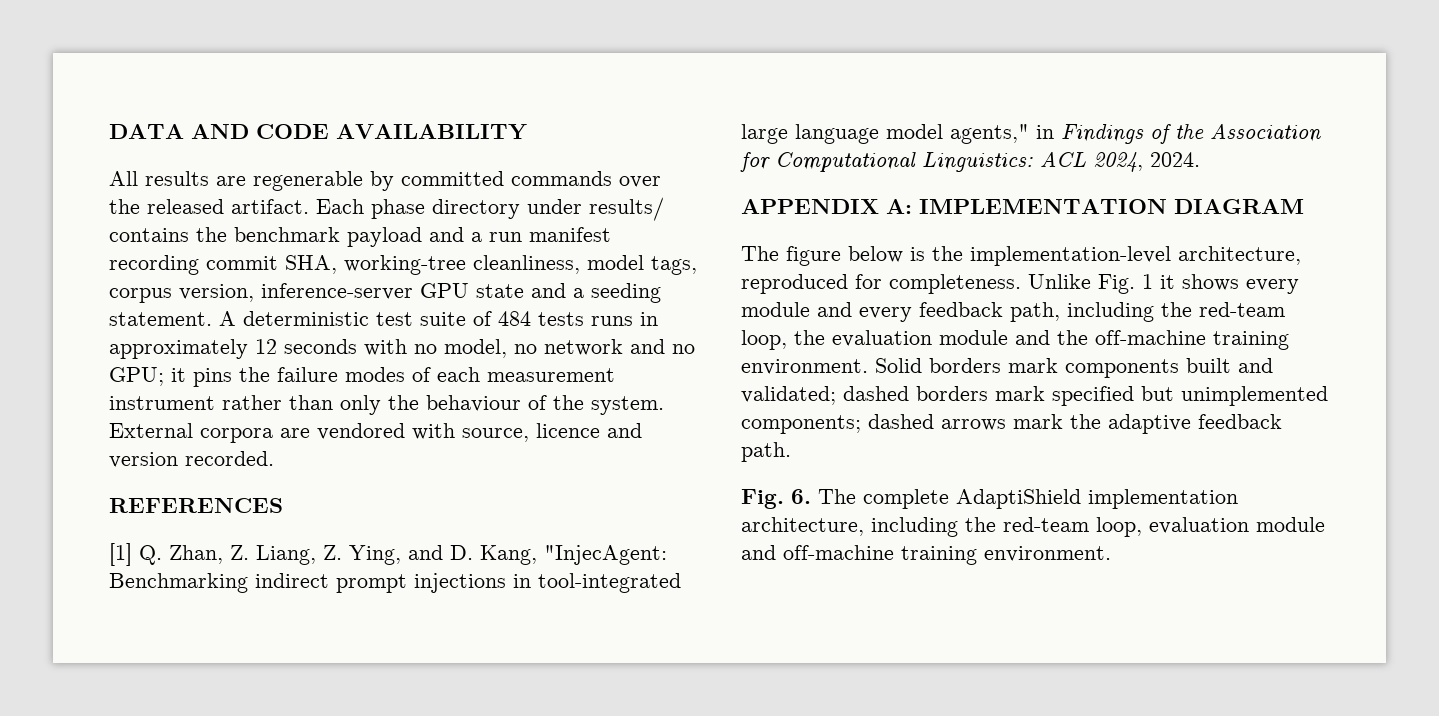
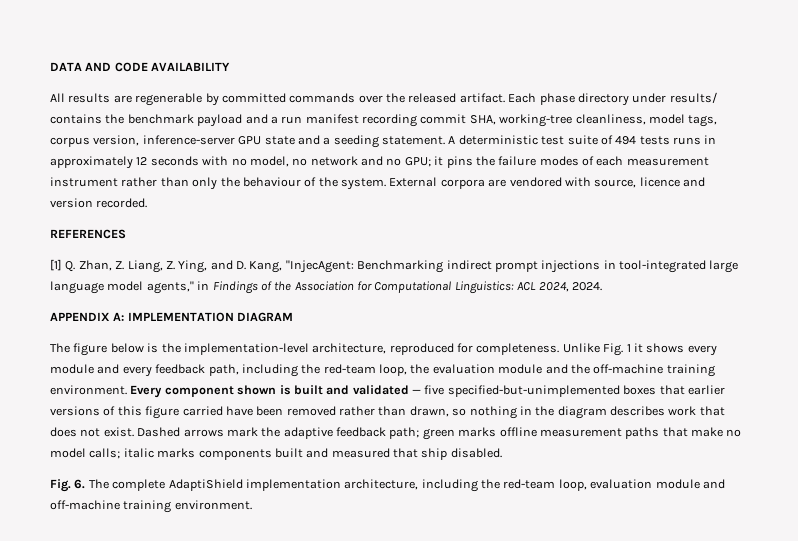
[498,311,531,326] 484 -> [615,136,637,145] 494
[875,358,1273,378] [741,386,1328,406] [741,414,934,434] Solid borders mark components built and validated; dashed borders mark specified but unimplemented components; dashed -> [130,385,725,398] [50,406,725,419] [50,427,181,437] Every component shown is built and validated — five specified-but-unimplemented boxes that earlier versions of this figure carried have been removed rather than drawn, so nothing in the diagram describes work that does not exist. Dashed
[741,442,791,462] path. -> [389,427,742,440] [50,448,502,460] path; green marks offline measurement paths that make no model calls; italic marks components built and measured that ship disabled.

